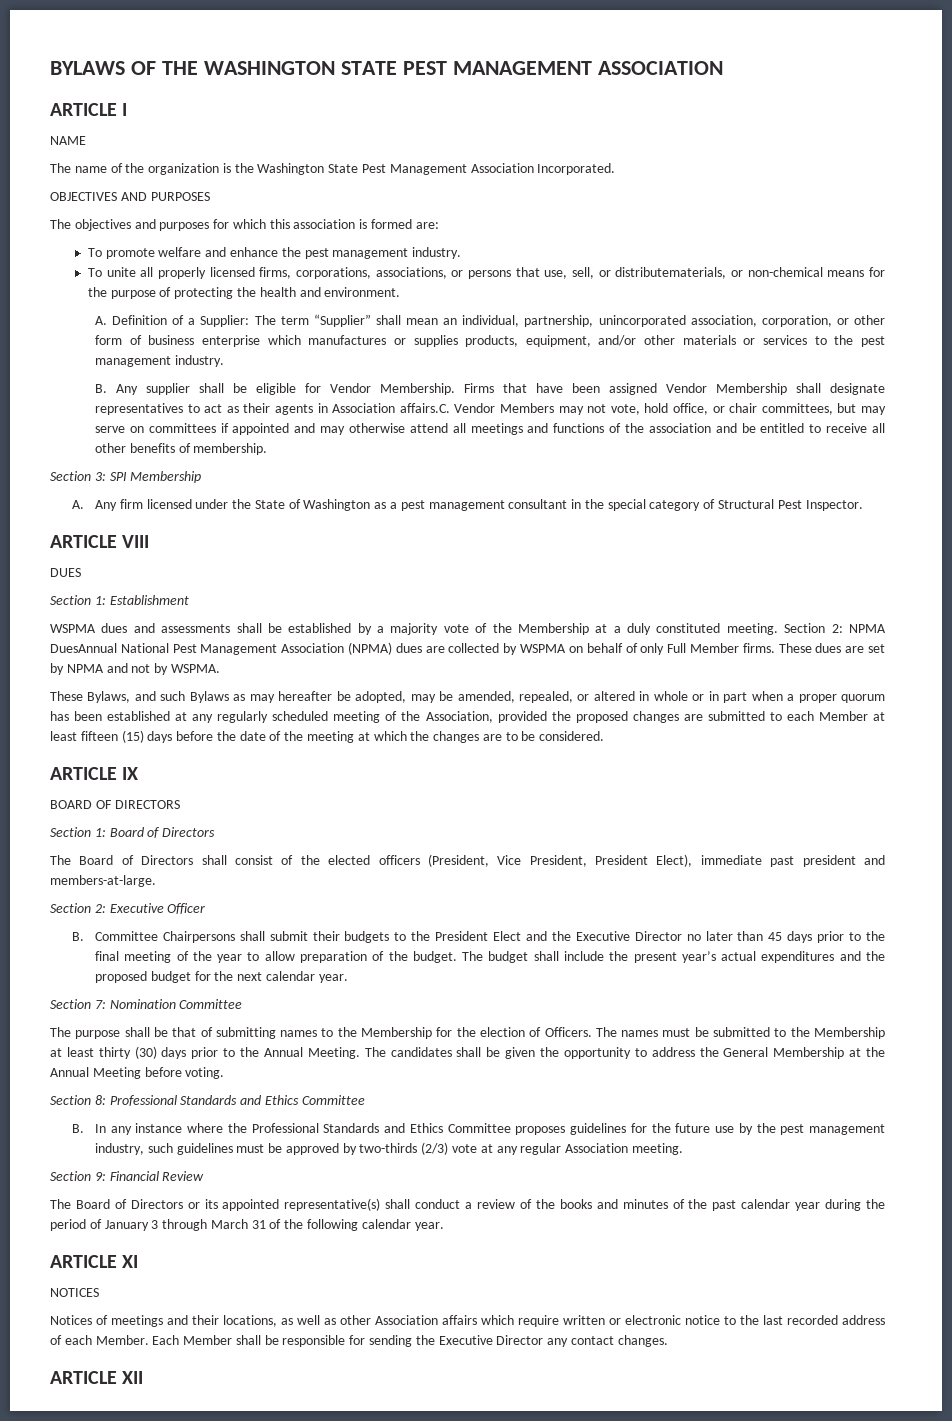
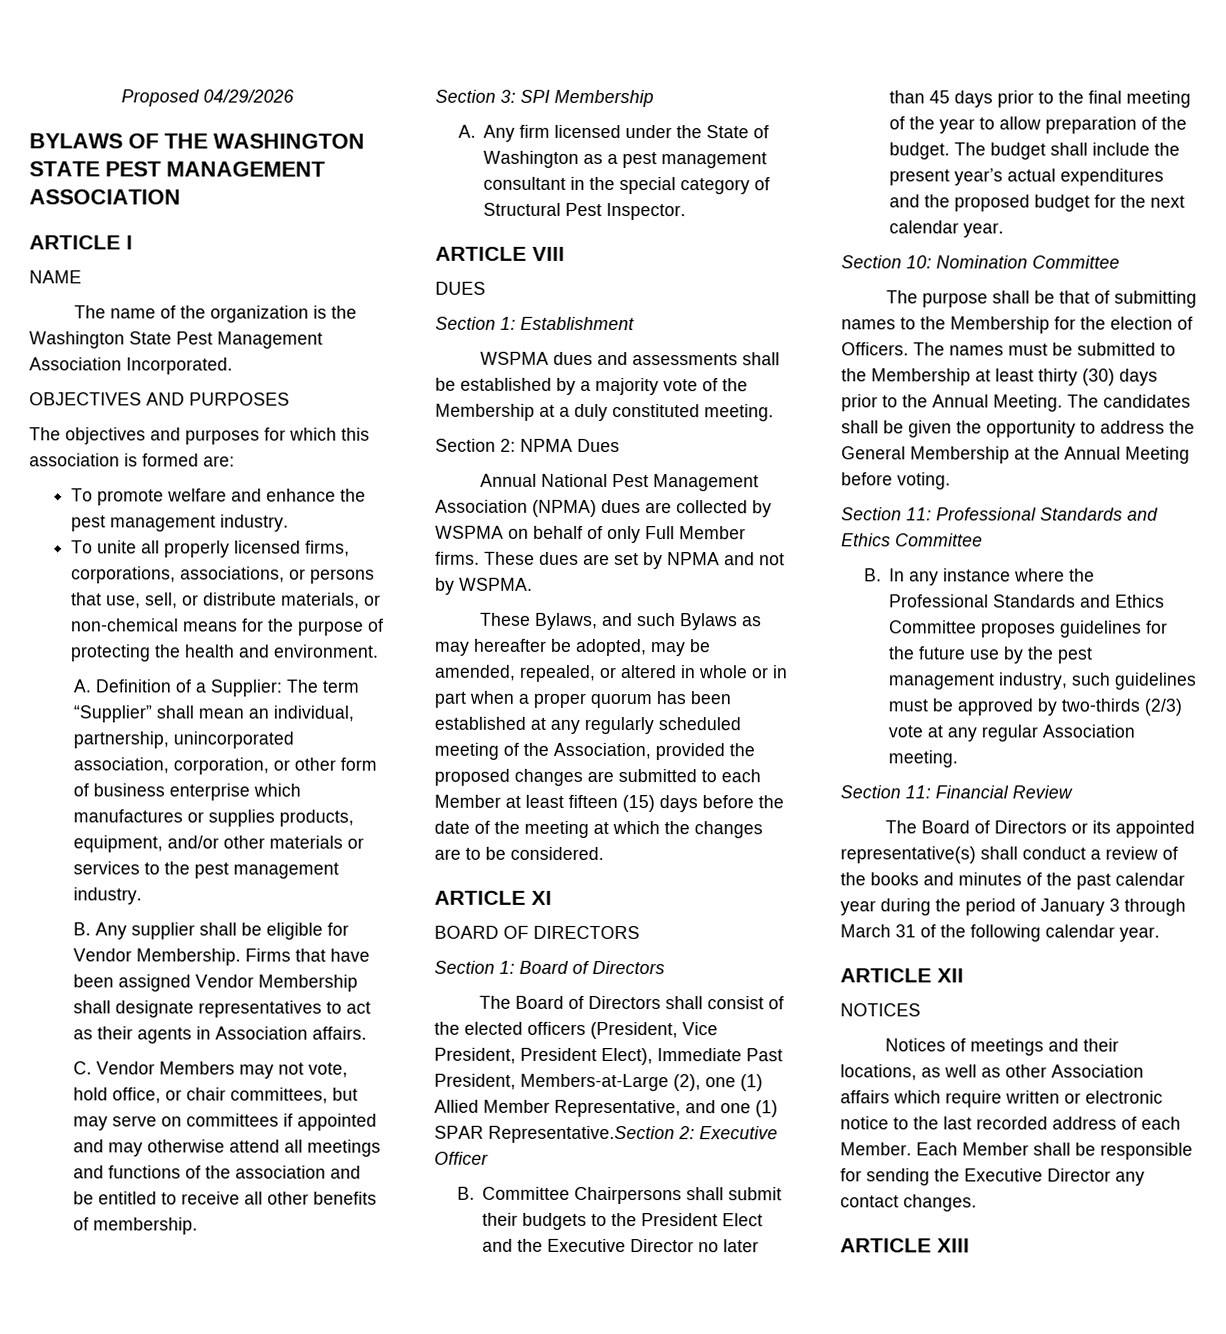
(50, 68) none -> [121,89,294,107] Proposed 04/29/2026 //
[615,267,727,279] distributematerials, -> [202,592,360,609] distribute materials,
[399,403,450,413] affairs.C. -> [312,1026,368,1040] [73,1061,93,1075] affairs. // C.
(778, 629) none -> (774, 413) //
[50,643,117,653] DuesAnnual -> [577,438,620,453] [479,473,537,487] Dues // Annual
[122,767,139,780] IX -> [531,890,552,905] XI
[700,855,886,867] [50,875,156,887] [50,903,91,913] immediate past president and members-at-large. // Section -> [657,1048,783,1062] [434,1073,763,1092] [434,1099,778,1118] [434,1125,675,1144] Immediate Past President, Members-at-Large (2), one (1) Allied Member Representative, and one (1) SPAR Representative.Section
[94,1000,106,1009] 7: -> [906,255,932,269] 10:
[94,1095,106,1105] 8: -> [906,507,932,521] 11:
[94,1172,106,1181] 9: -> [905,785,931,799] 11:
[122,1255,139,1268] XI -> [937,968,964,983] XII
[122,1371,144,1384] XII -> [937,1238,970,1253] XIII

